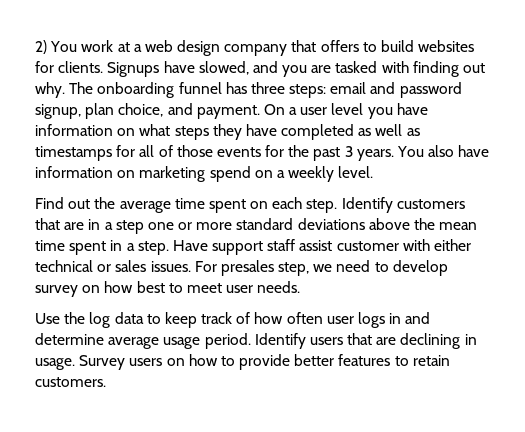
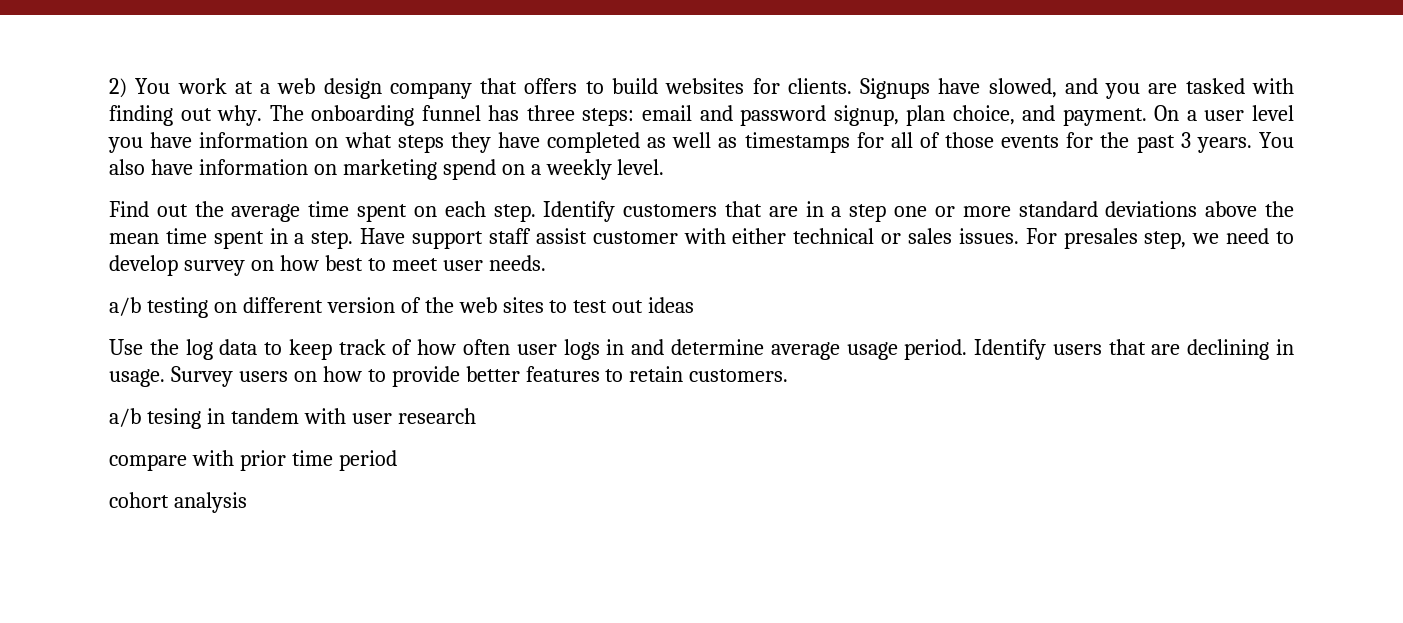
(301, 287) none -> [109,297,695,318] // a/b testing on different version of the web sites to test out ideas
(106, 382) none -> [109,408,476,429] [109,450,397,471] [109,492,247,513] // a/b tesing in tandem with user research // compare with prior time period // cohort analysis

